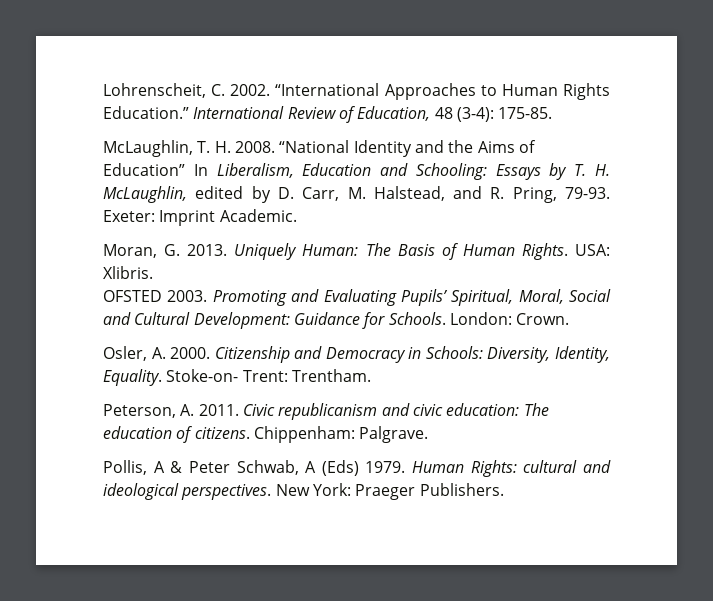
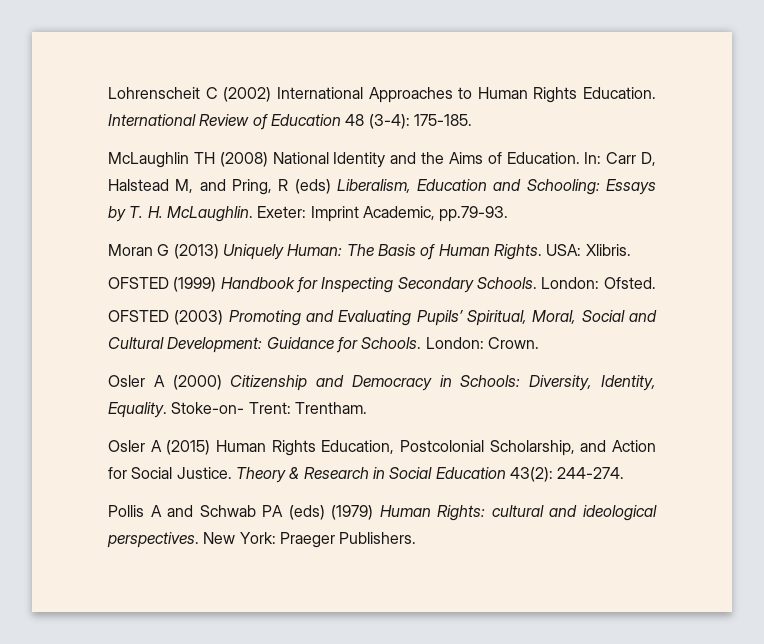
[103,83,380,98] Lohrenscheit, C. 2002. “International -> [108,87,363,102] Lohrenscheit C (2002) International
[103,106,189,119] Education.” -> [583,87,656,99] Education.
[357,106,431,121] Education, -> [270,114,341,126] Education
[498,107,553,119] [103,140,350,157] 175-85. // McLaughlin, T. H. 2008. “National -> [413,114,472,126] [108,152,329,168] 175-185. // McLaughlin TH (2008) National
[103,163,208,176] Education” In -> [506,152,656,166] [108,179,331,195] Education. In: Carr D, Halstead M, and Pring, R (eds)
[103,186,611,203] [103,209,297,226] [103,244,228,258] McLaughlin, edited by D. Carr, M. Halstead, and R. Pring, 79-93. Exeter: Imprint Academic. // Moran, G. 2013. -> [166,206,509,222] [108,244,219,259] McLaughlin. Exeter: Imprint Academic, pp.79-93. // Moran G (2013)
[167,290,208,302] 2003. -> [173,277,656,293] [108,310,224,325] (1999) Handbook for Inspecting Secondary Schools. London: Ofsted. // OFSTED (2003)
[103,346,211,361] Osler, A. 2000. -> [108,375,222,390] Osler A (2000)
[103,403,549,420] [103,426,429,443] [103,460,406,476] Peterson, A. 2011. Civic republicanism and civic education: The education of citizens. Chippenham: Palgrave. // Pollis, A & Peter Schwab, A (Eds) 1979. -> [108,440,656,456] [108,467,625,483] [108,505,374,520] Osler A (2015) Human Rights Education, Postcolonial Scholarship, and Action for Social Justice. Theory & Research in Social Education 43(2): 244-274. // Pollis A and Schwab PA (eds) (1979)

